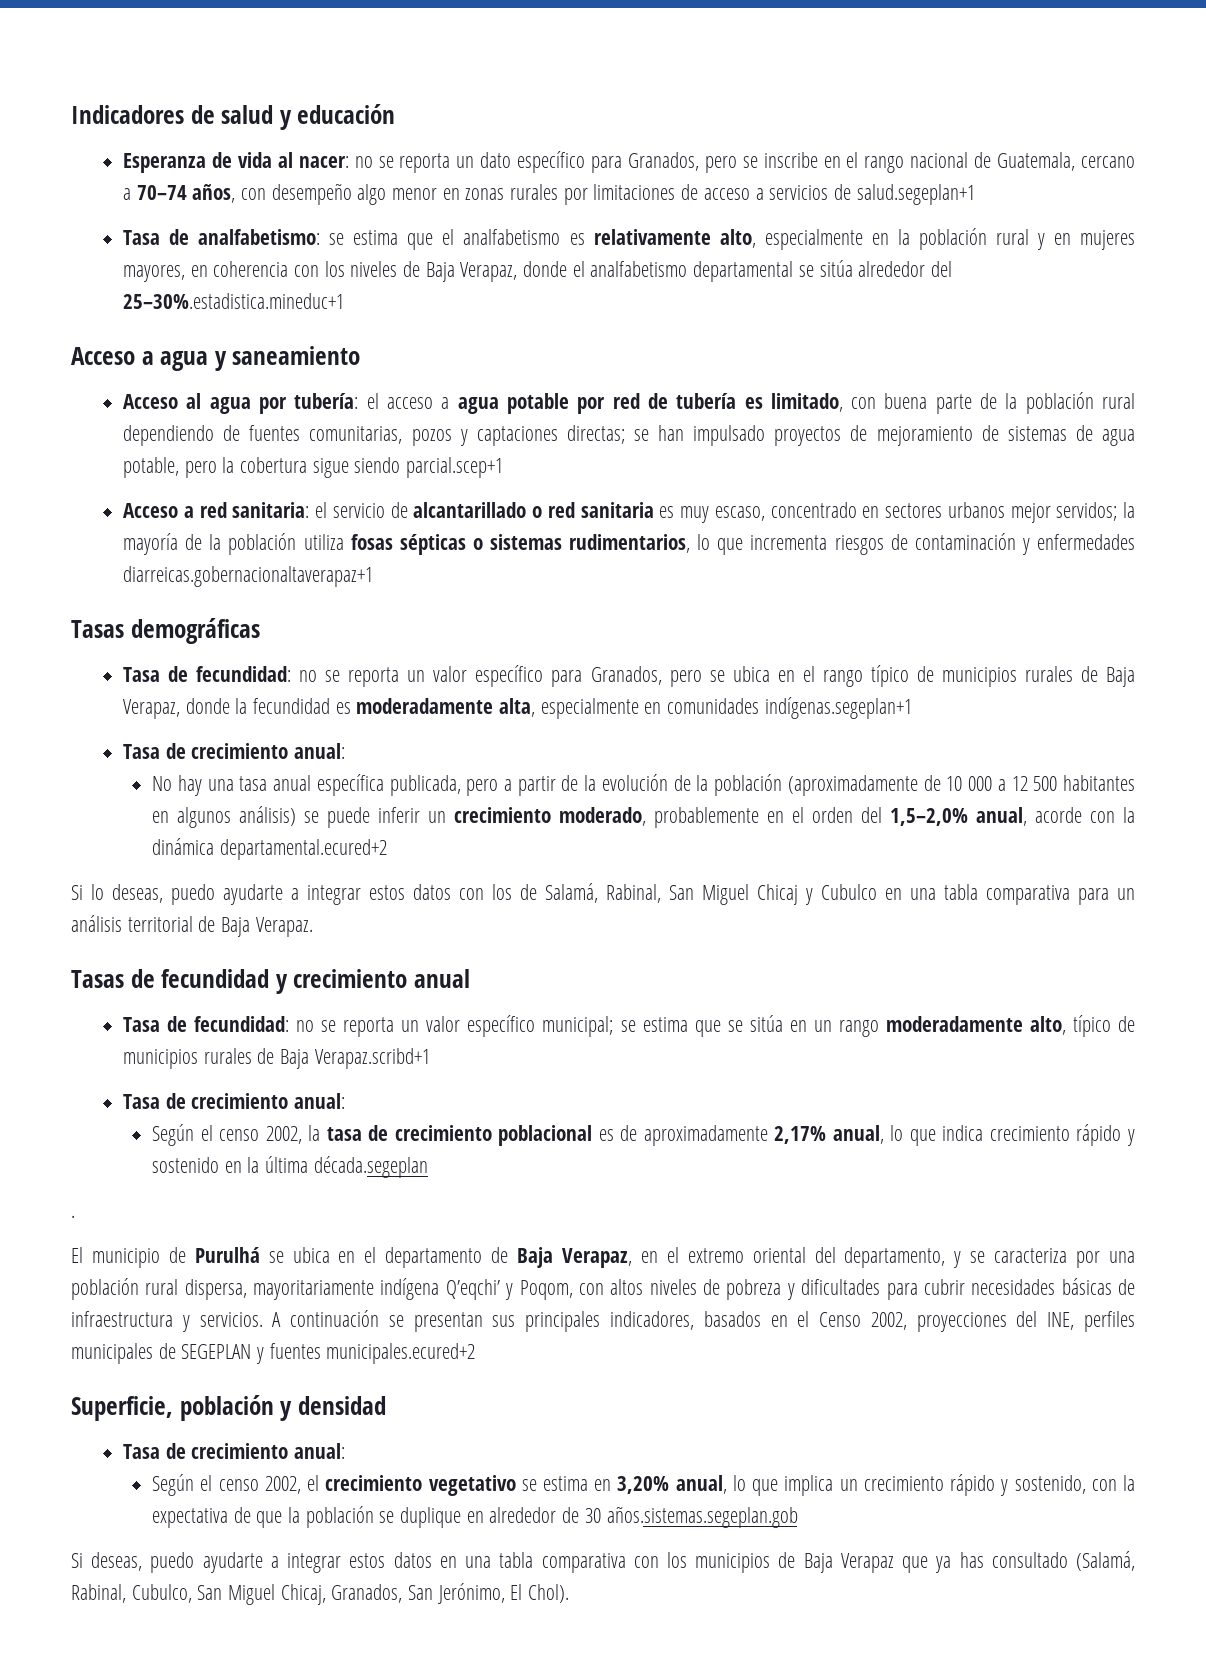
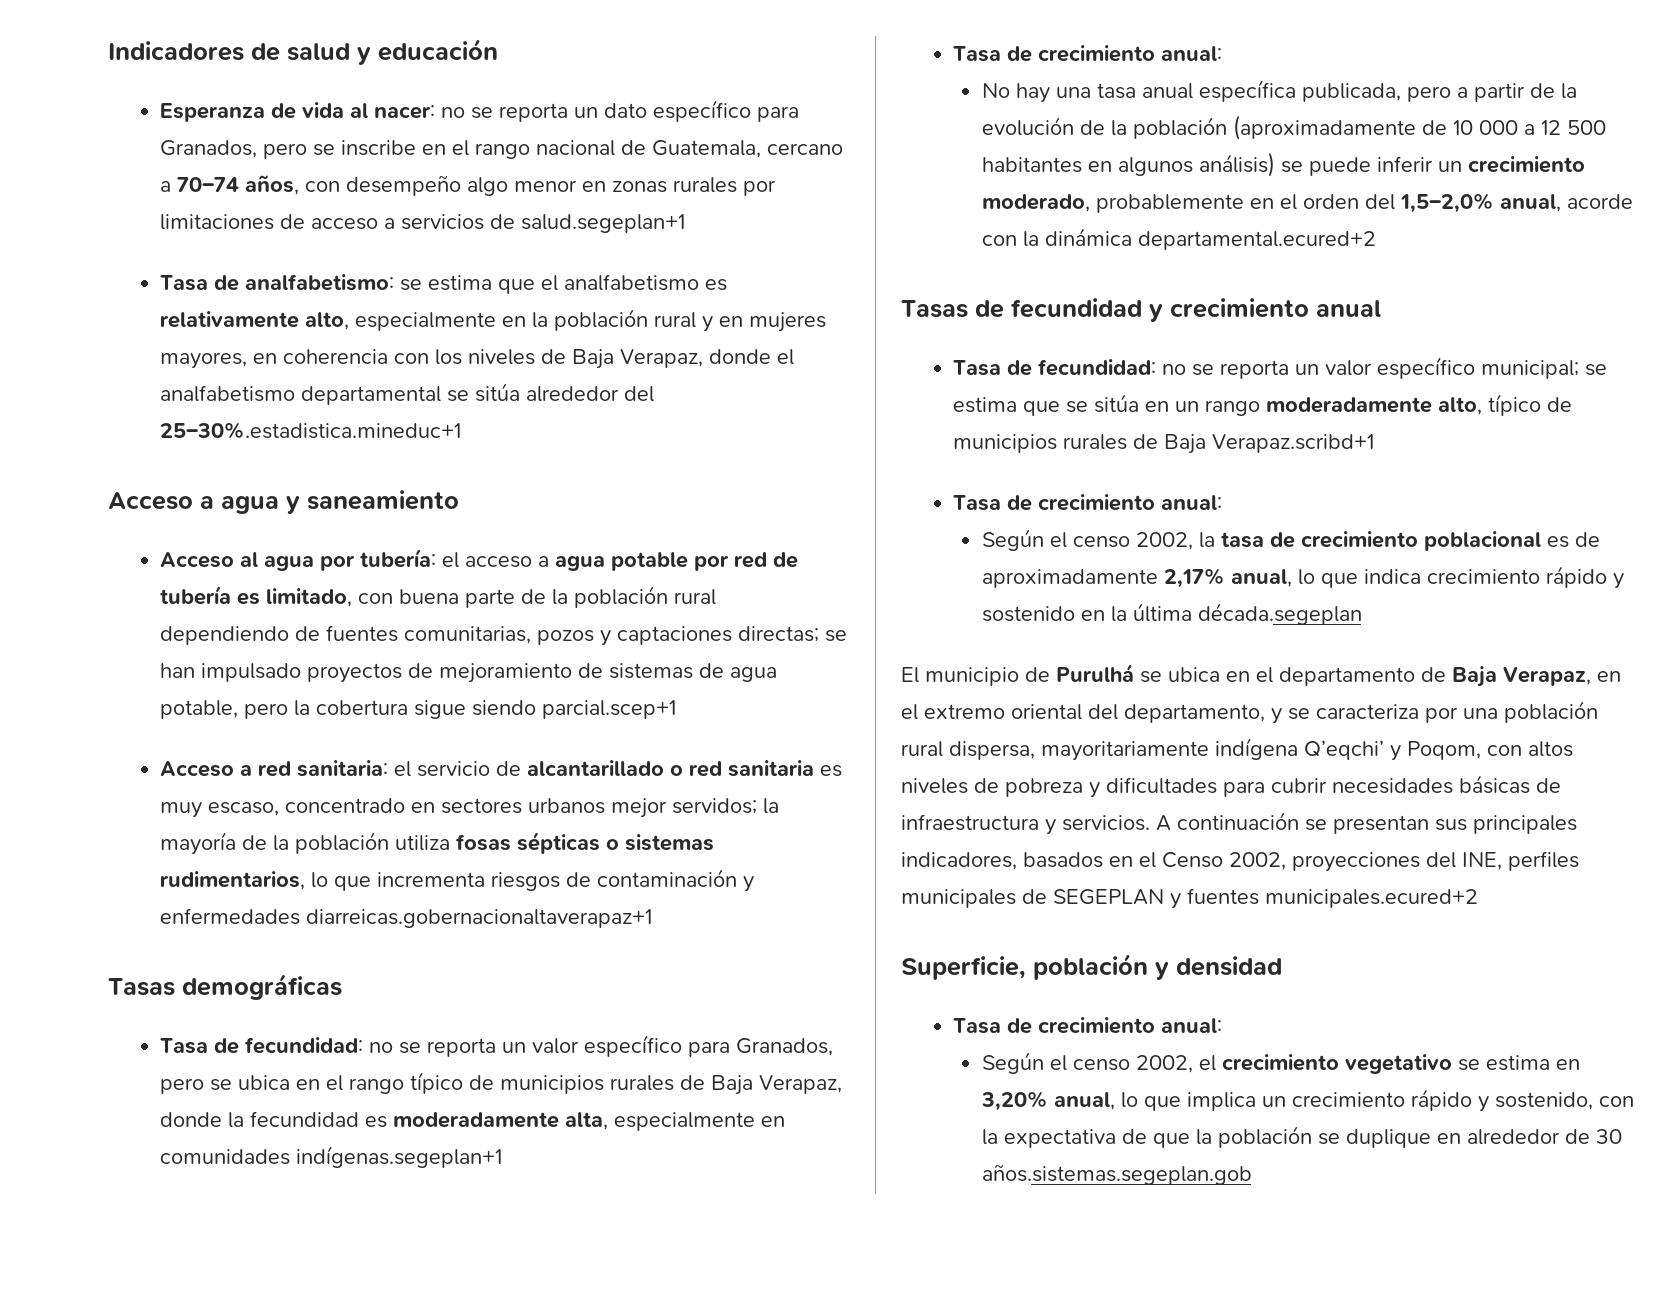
[71,883,1135,905] [71,915,313,937] // Si lo deseas, puedo ayudarte a integrar estos datos con los de Salamá, Rabinal, San Miguel Chicaj y Cubulco en una tabla comparativa para un análisis territorial de Baja Verapaz. -> (1376, 240) none
[71,1215,75,1218] // . -> (1362, 614) none
[71,1551,1136,1573] [71,1583,570,1605] // Si deseas, puedo ayudarte a integrar estos datos en una tabla comparativa con los municipios de Baja Verapaz que ya has consultado (Salamá, Rabinal, Cubulco, San Miguel Chicaj, Granados, San Jerónimo, El Chol). -> (1252, 1174) none

